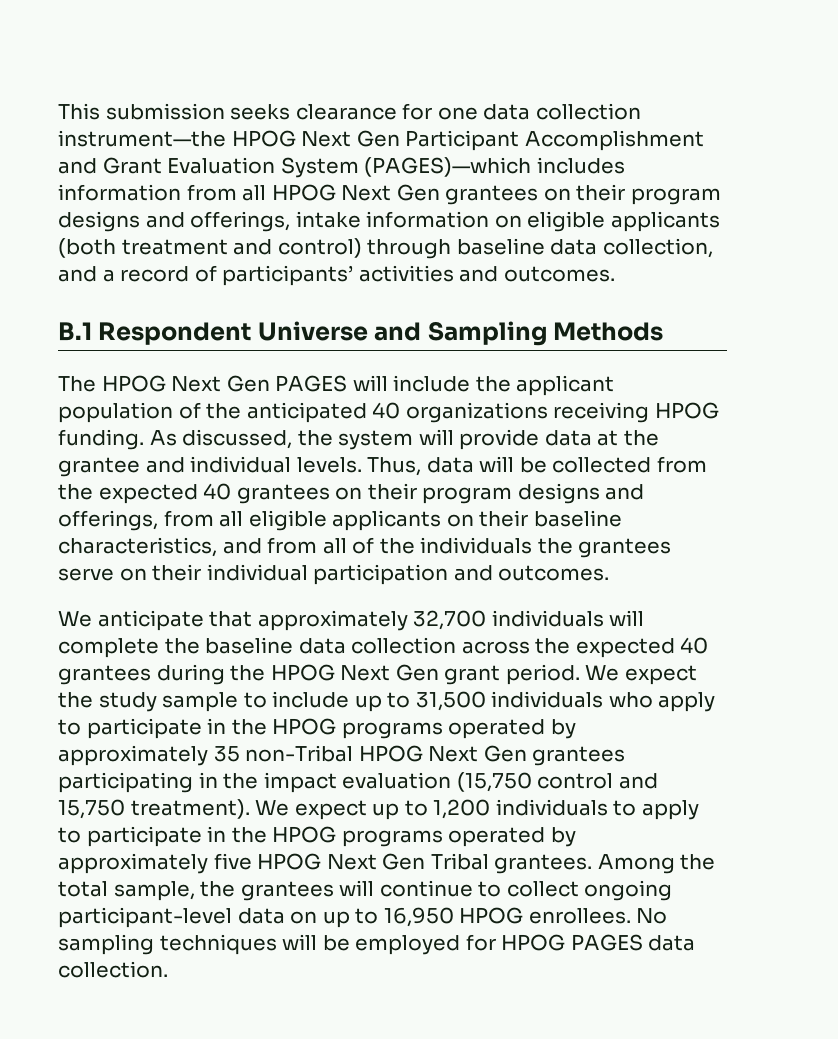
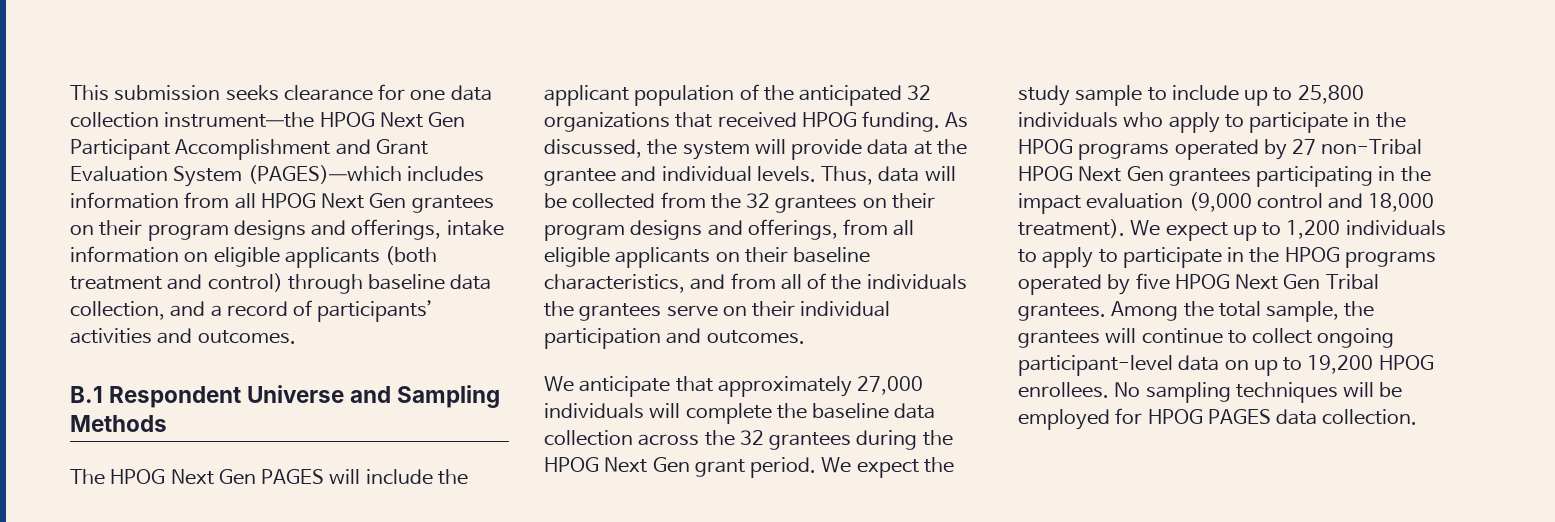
[372,402,650,423] 40 organizations receiving -> [907,85,932,100] [544,112,797,132] 32 organizations that received
[98,483,232,504] expected 40 -> [746,193,771,208] 32
[413,610,487,630] 32,700 -> [857,376,924,395] 27,000
[575,637,709,658] expected 40 -> [739,430,764,445] 32
[415,691,486,711] 31,500 -> [1297,85,1364,104] 25,800
[58,745,240,766] approximately 35 -> [1292,139,1317,155] 27
[456,772,532,792] (15,750 -> [1188,192,1252,212] (9,000
[58,799,125,819] 15,750 -> [1368,193,1435,212] 18,000
[58,853,208,874] approximately -> (1131, 284) none
[383,907,454,927] 16,950 -> [1307,355,1374,374] 19,200

